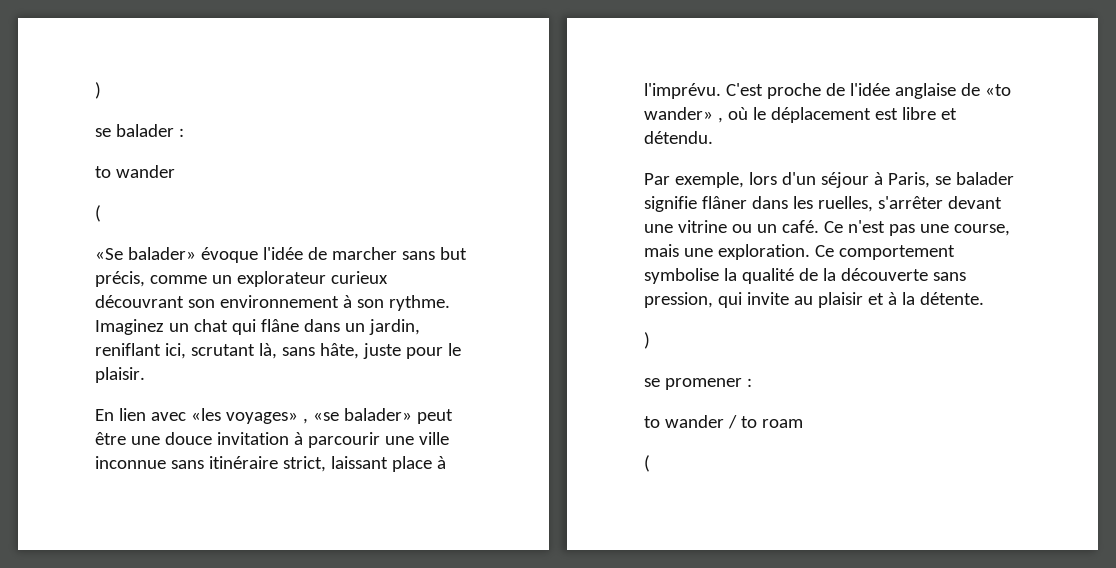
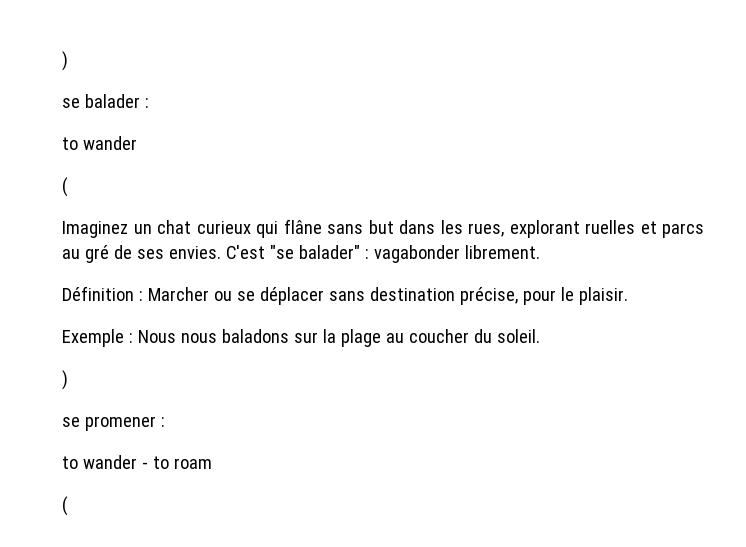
[95,247,467,263] [95,271,388,287] [95,295,450,311] «Se balader» évoque l'idée de marcher sans but précis, comme un explorateur curieux découvrant son environnement à son rythme. -> (68, 187) none
(228, 325) none -> [196,221,251,234] curieux
[303,319,420,335] [95,343,461,359] [95,367,145,383] [95,408,453,424] [95,432,449,448] [95,456,446,472] [644,83,1011,99] [644,107,957,123] [644,131,713,144] [644,172,1014,188] [644,196,1002,212] [644,220,1010,236] [644,244,955,260] [644,268,966,284] [644,292,984,308] dans un jardin, reniflant ici, scrutant là, sans hâte, juste pour le plaisir. // En lien avec «les voyages» , «se balader» peut être une douce invitation à parcourir une ville inconnue sans itinéraire strict, laissant place à l'imprévu. C'est proche de l'idée anglaise de «to wander» , où le déplacement est libre et détendu. // Par exemple, lors d'un séjour à Paris, se balader signifie flâner dans les ruelles, s'arrêter devant une vitrine ou un café. Ce n'est pas une course, mais une exploration. Ce comportement symbolise la qualité de la découverte sans pression, qui invite au plaisir et à la détente. -> [327,220,704,238] [62,245,540,263] [62,286,628,305] [62,329,540,347] sans but dans les rues, explorant ruelles et parcs au gré de ses envies. C'est "se balader" : vagabonder librement. // Définition : Marcher ou se déplacer sans destination précise, pour le plaisir. // Exemple : Nous nous baladons sur la plage au coucher du soleil.
[727,415,737,429] / -> [141,462,148,469] -

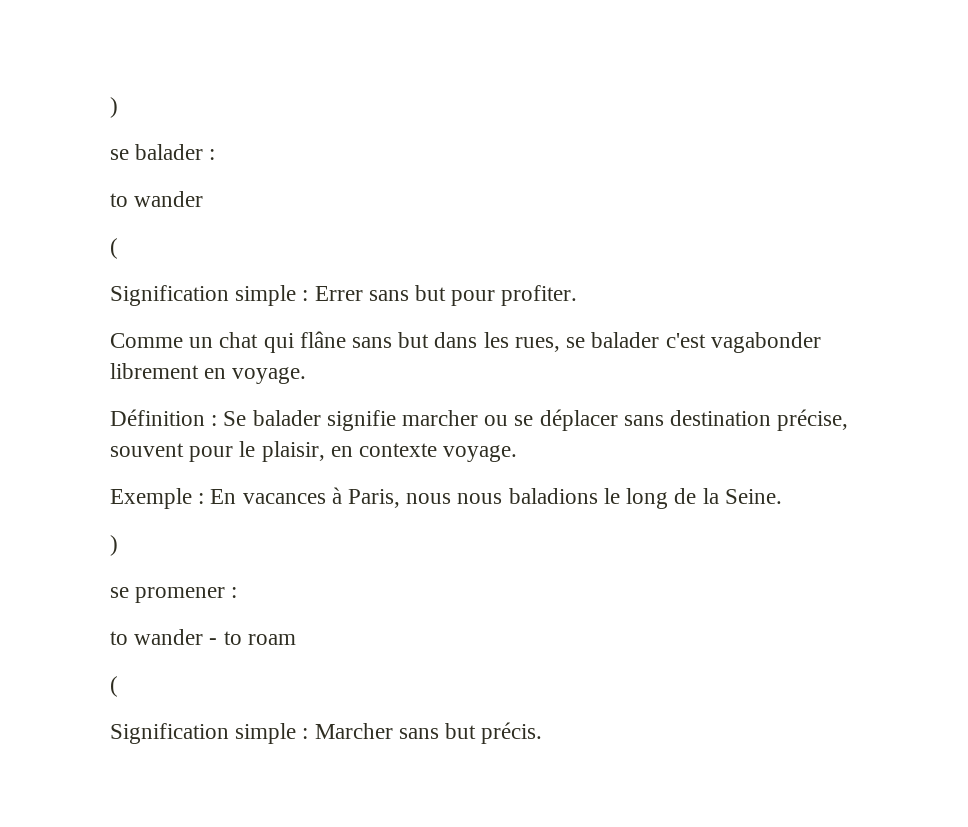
[62,221,128,238] Imaginez -> [110,285,578,306] [110,333,183,348] Signification simple : Errer sans but pour profiter. // Comme
[196,221,251,234] curieux -> (259, 340) none
[509,220,704,238] [62,245,540,263] [62,286,209,301] explorant ruelles et parcs au gré de ses envies. C'est "se balader" : vagabonder librement. // Définition : Marcher -> [566,332,821,353] [110,363,307,384] [110,409,479,431] se balader c'est vagabonder librement en voyage. // Définition : Se balader signifie marcher
(518, 296) none -> [110,443,184,457] souvent
[578,287,628,305] [62,329,540,347] plaisir. // Exemple : Nous nous baladons sur la plage au coucher du soleil. -> [261,441,518,462] [110,487,782,509] plaisir, en contexte voyage. // Exemple : En vacances à Paris, nous nous baladions le long de la Seine.
(68, 506) none -> [110,722,543,744] // Signification simple : Marcher sans but précis.

